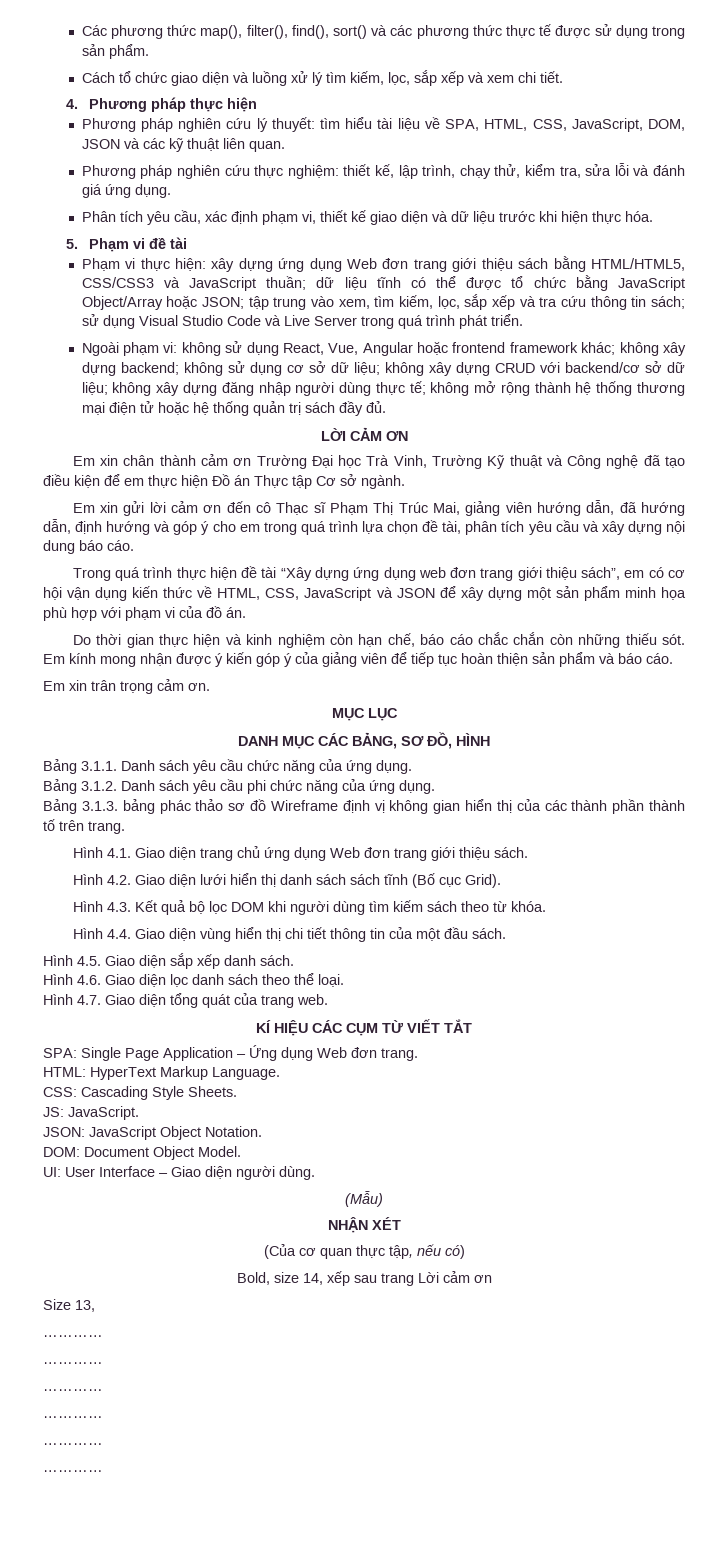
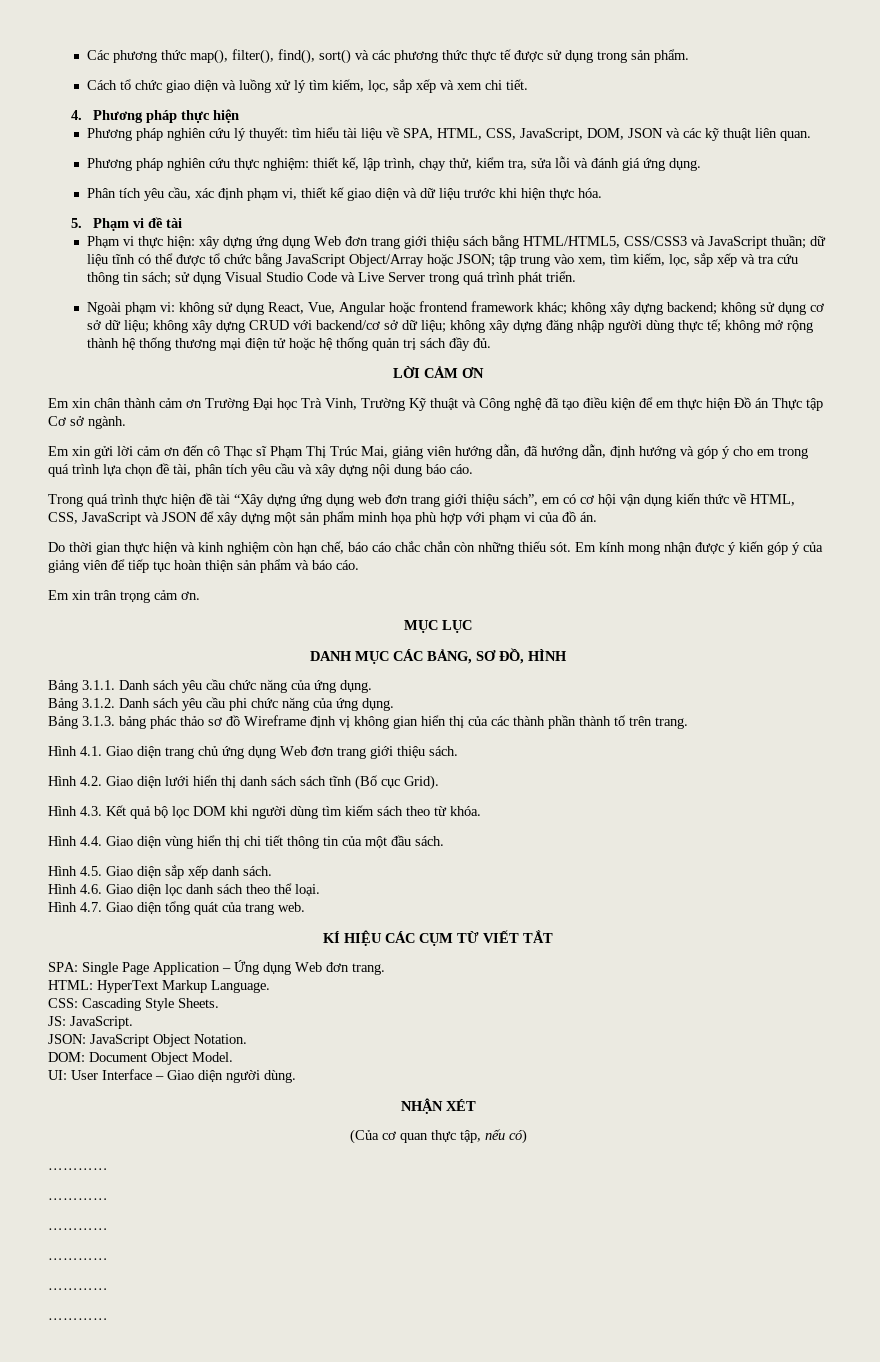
[345,1191,383,1207] // (Mẫu) -> (296, 1076) none
[236,1271,492,1286] [43,1299,95,1312] // Bold, size 14, xếp sau trang Lời cảm ơn // Size 13, -> (527, 1136) none

